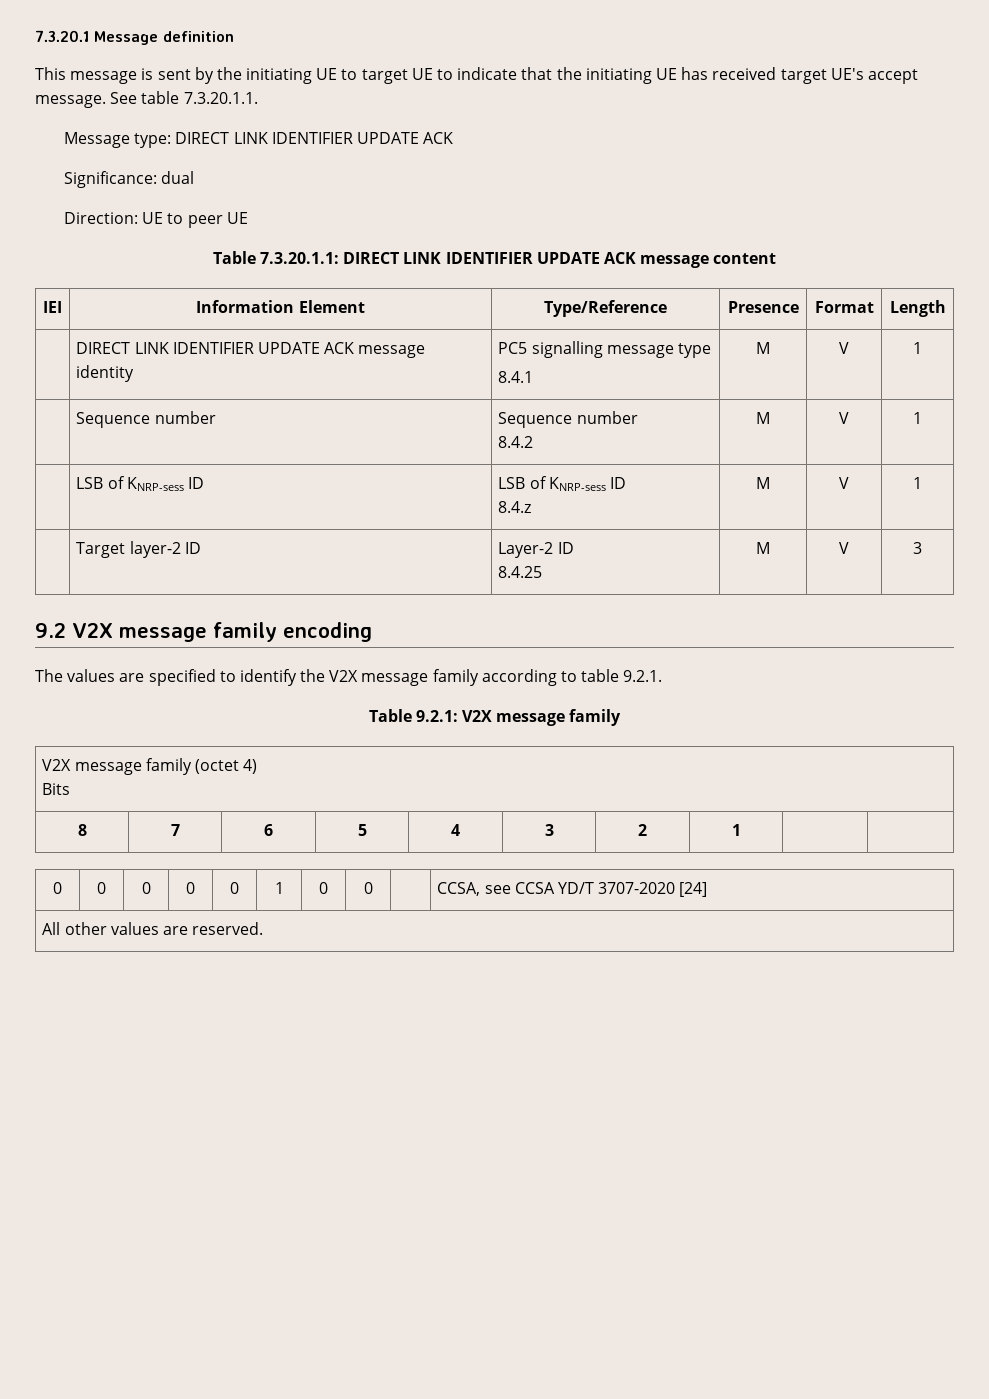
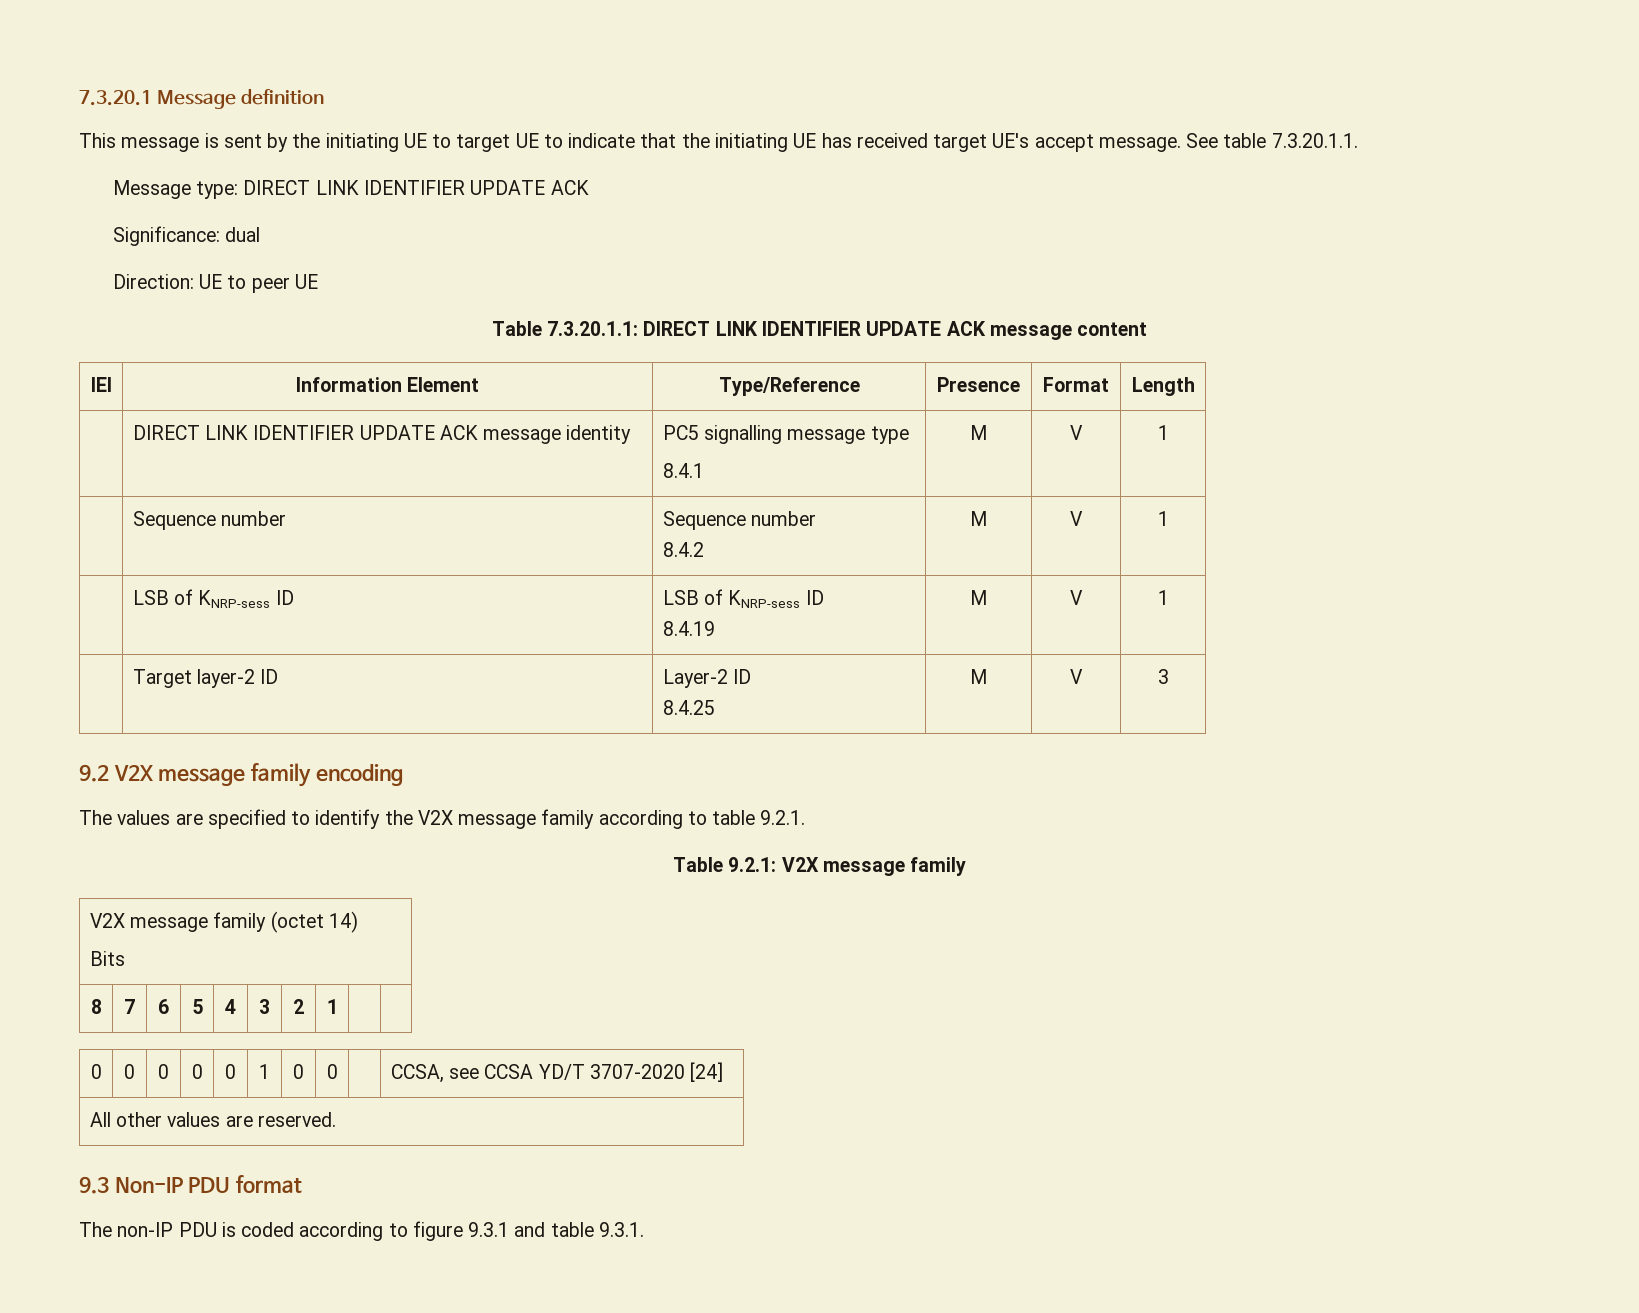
[498,501,532,513] 8.4.z -> [662,621,715,636] 8.4.19
[243,759,258,774] 4) -> [328,911,358,933] 14)
(264, 928) none -> [79,1175,303,1194] [79,1221,644,1241] // 9.3 Non-IP PDU format // The non-IP PDU is coded according to figure 9.3.1 and table 9.3.1.

